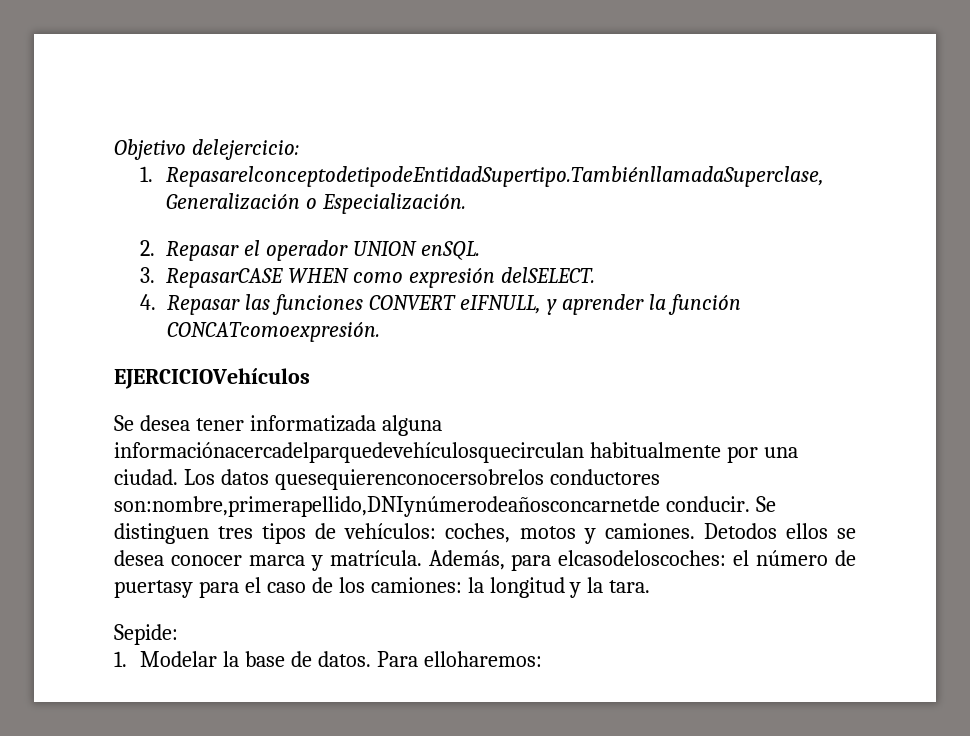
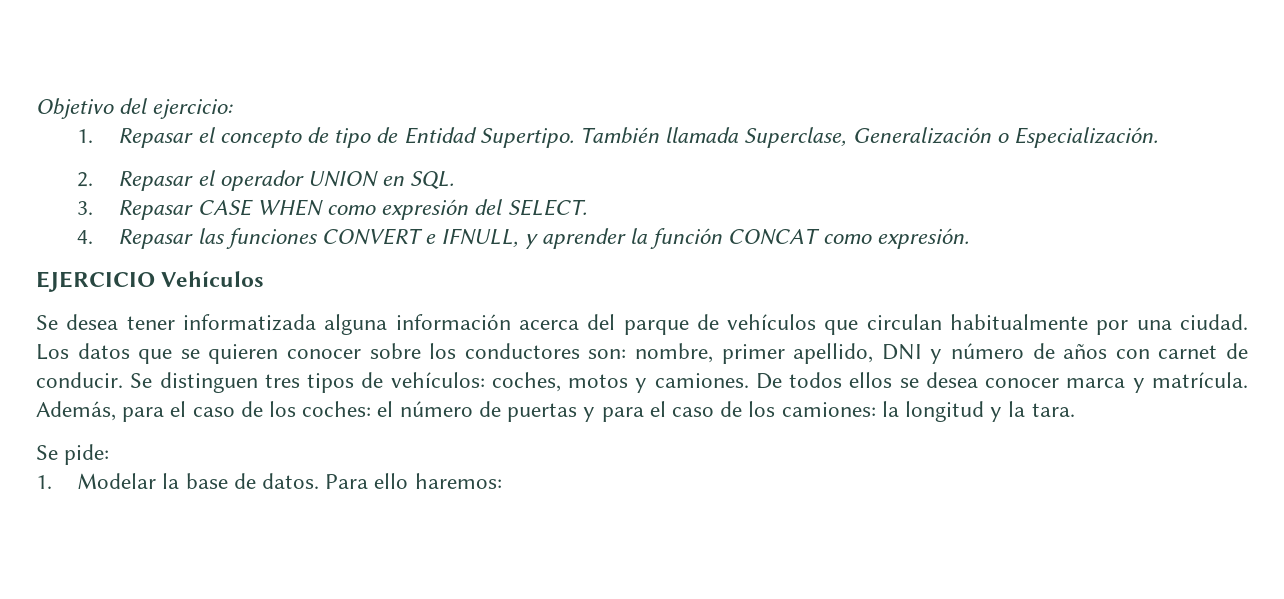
[191,139,299,160] [140,166,825,187] delejercicio: // 1. RepasarelconceptodetipodeEntidadSupertipo.TambiénllamadaSuperclase, -> [119,98,234,119] [77,127,847,148] del ejercicio: // 1. Repasar el concepto de tipo de Entidad Supertipo. También llamada Superclase,
[421,241,481,260] enSQL. -> [382,171,455,189] en SQL.
[166,268,284,288] RepasarCASE -> [118,199,253,220] Repasar CASE
[501,267,596,283] delSELECT. -> [474,199,587,216] del SELECT.
[459,295,541,314] eIFNULL, -> [425,228,519,247] e IFNULL,
[167,322,381,342] [114,368,310,389] CONCATcomoexpresión. // EJERCICIOVehículos -> [728,228,969,249] [36,271,265,292] CONCAT como expresión. // EJERCICIO Vehículos
[114,442,584,463] informaciónacercadelparquedevehículosquecirculan -> [395,314,942,335] información acerca del parque de vehículos que circulan
[274,469,660,490] [114,496,660,517] quesequierenconocersobrelos conductores son:nombre,primerapellido,DNIynúmerodeañosconcarnetde -> [138,343,1248,364] que se quieren conocer sobre los conductores son: nombre, primer apellido, DNI y número de años con carnet de
[703,523,777,539] Detodos -> [755,372,843,389] De todos
[558,550,727,566] elcasodeloscoches: -> [170,401,372,417] el caso de los coches:
[114,580,193,598] puertasy -> [507,403,596,422] puertas y
[114,624,178,645] Sepide: -> [36,444,110,465] Se pide:
[423,651,542,667] elloharemos: -> [374,473,502,489] ello haremos:

